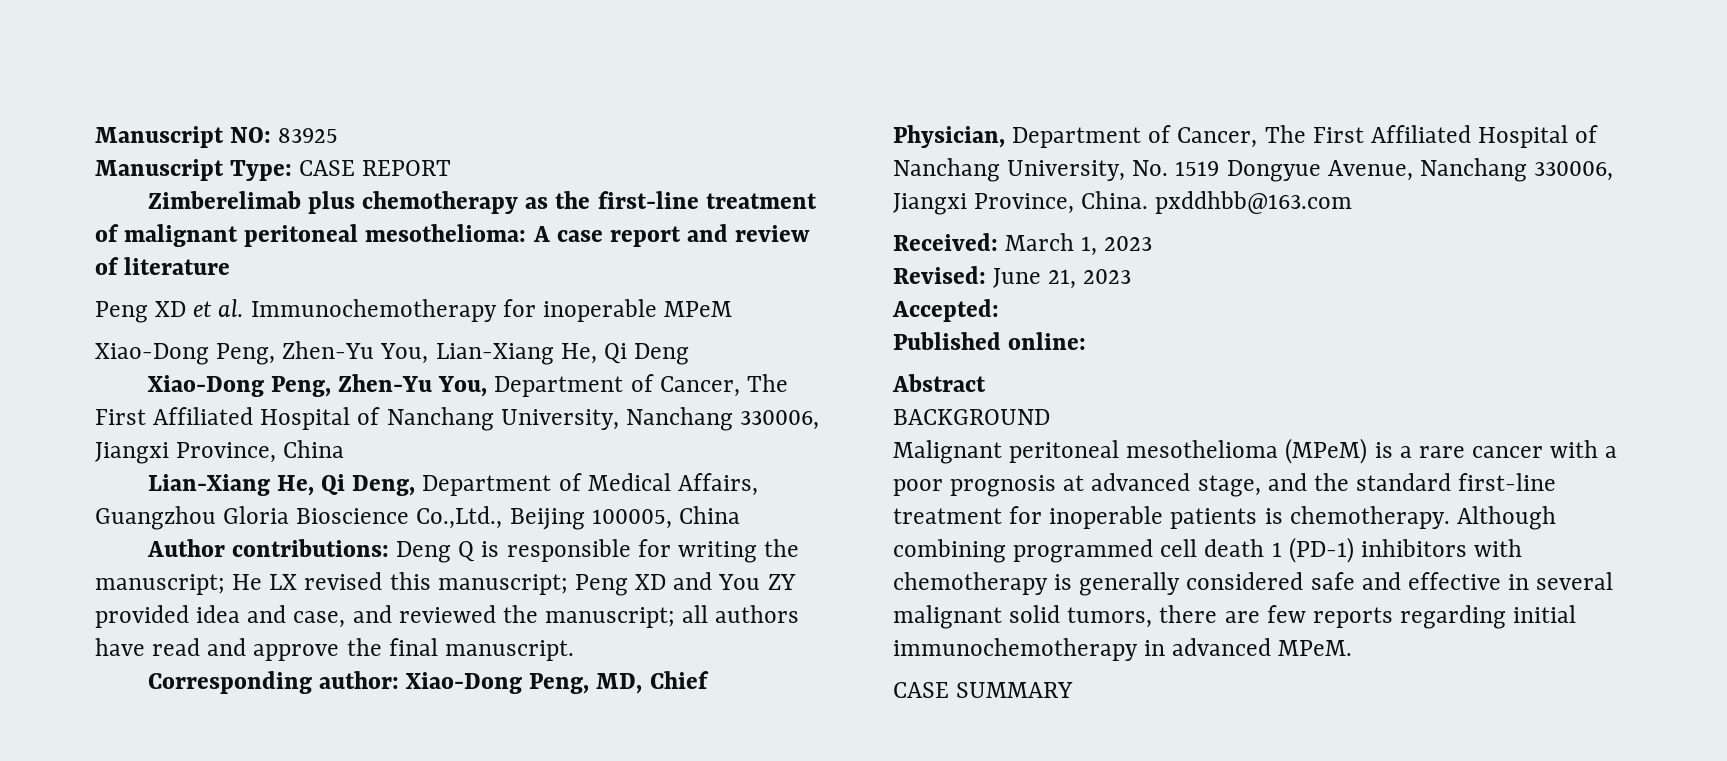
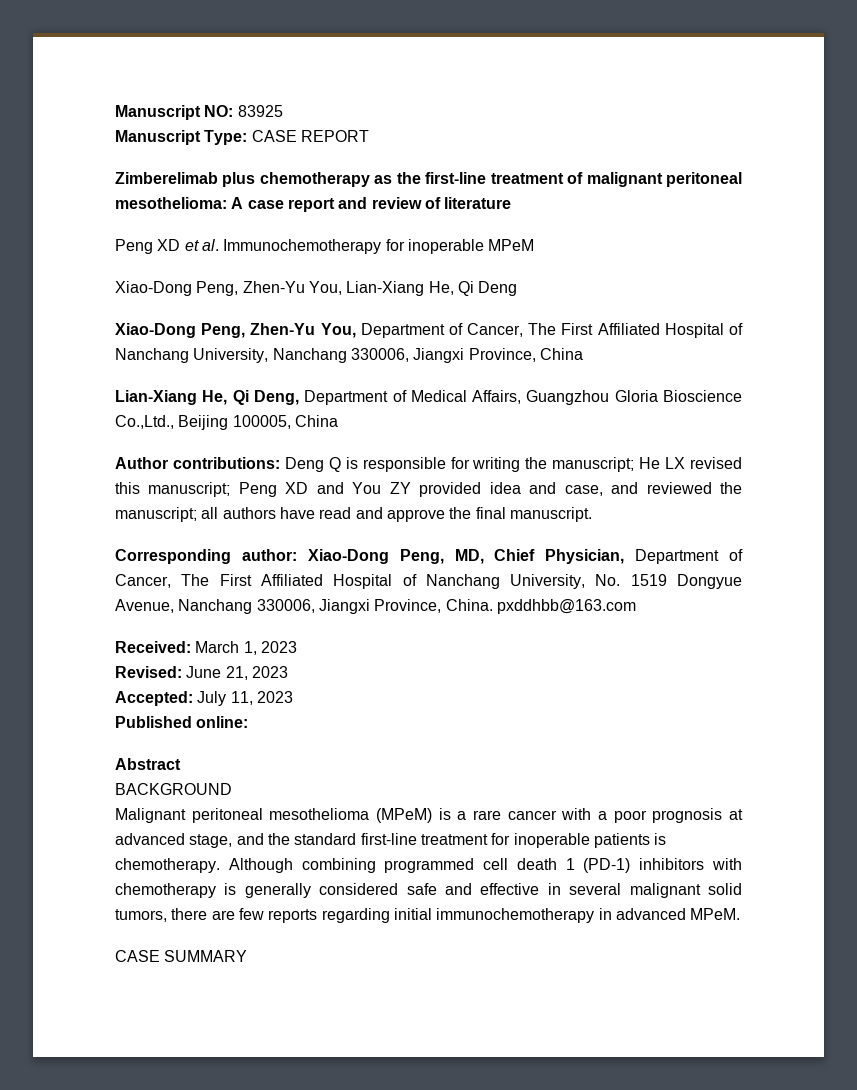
(999, 310) none -> [197,691,293,706] July 11, 2023

